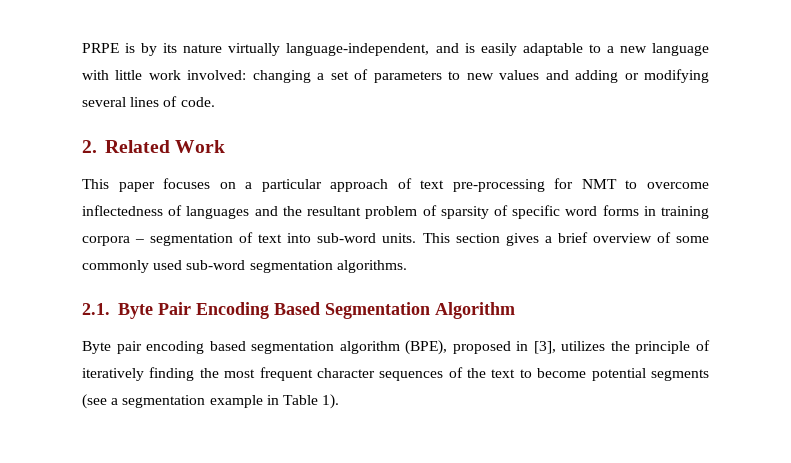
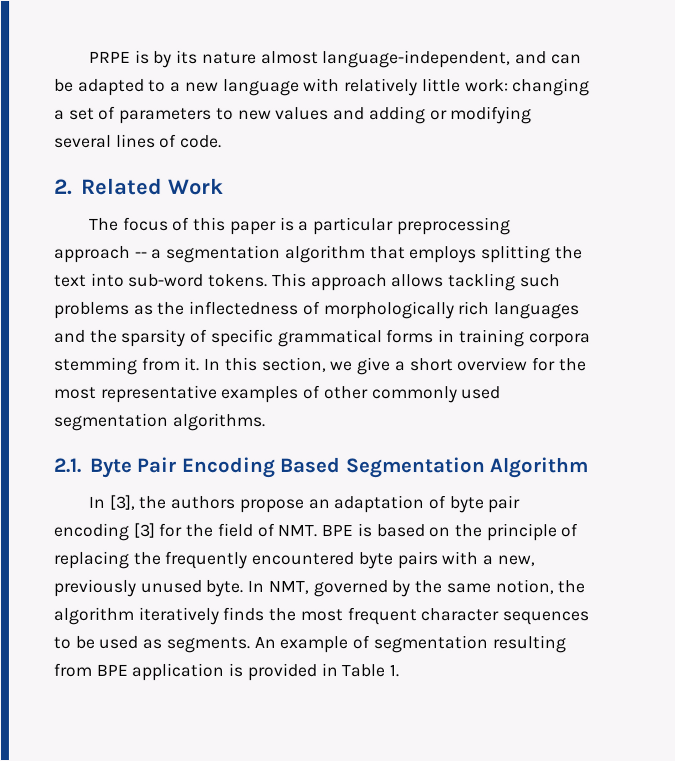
[228,43,281,56] virtually -> [260,50,319,64] almost
[464,43,583,56] is easily adaptable -> [550,54,582,65] [54,78,145,96] can be adapted
[115,70,247,80] little work involved: -> [344,78,509,97] relatively little work:
[82,178,710,192] [82,205,437,219] This paper focuses on a particular approach of text pre-processing for NMT to overcome inflectedness of languages and the resultant problem of -> [88,216,511,236] [54,244,583,264] [54,272,561,292] [54,300,581,320] [54,329,118,343] The focus of this paper is a particular preprocessing approach -- a segmentation algorithm that employs splitting the text into sub-word tokens. This approach allows tackling such problems as the inflectedness of morphologically rich languages and the
[565,206,598,216] word -> [277,328,383,348] grammatical
[135,232,709,246] – segmentation of text into sub-word units. This section gives a brief overview of some -> [54,356,587,376] [53,384,368,403] stemming from it. In this section, we give a short overview for the most representative examples of other
[186,260,246,270] sub-word -> (501, 393) none
[82,340,711,355] [82,367,195,381] Byte pair encoding based segmentation algorithm (BPE), proposed in [3], utilizes the principle of iteratively finding -> [87,494,521,514] [53,522,579,542] [53,550,535,570] [53,578,586,598] [53,606,265,625] In [3], the authors propose an adaptation of byte pair encoding [3] for the field of NMT. BPE is based on the principle of replacing the frequently encountered byte pairs with a new, previously unused byte. In NMT, governed by the same notion, the algorithm iteratively finds
[448,367,709,381] [82,394,263,409] of the text to become potential segments (see a segmentation example -> [53,635,566,654] [53,662,317,681] to be used as segments. An example of segmentation resulting from BPE application is provided
[322,394,340,409] 1). -> [389,664,400,678] 1.

